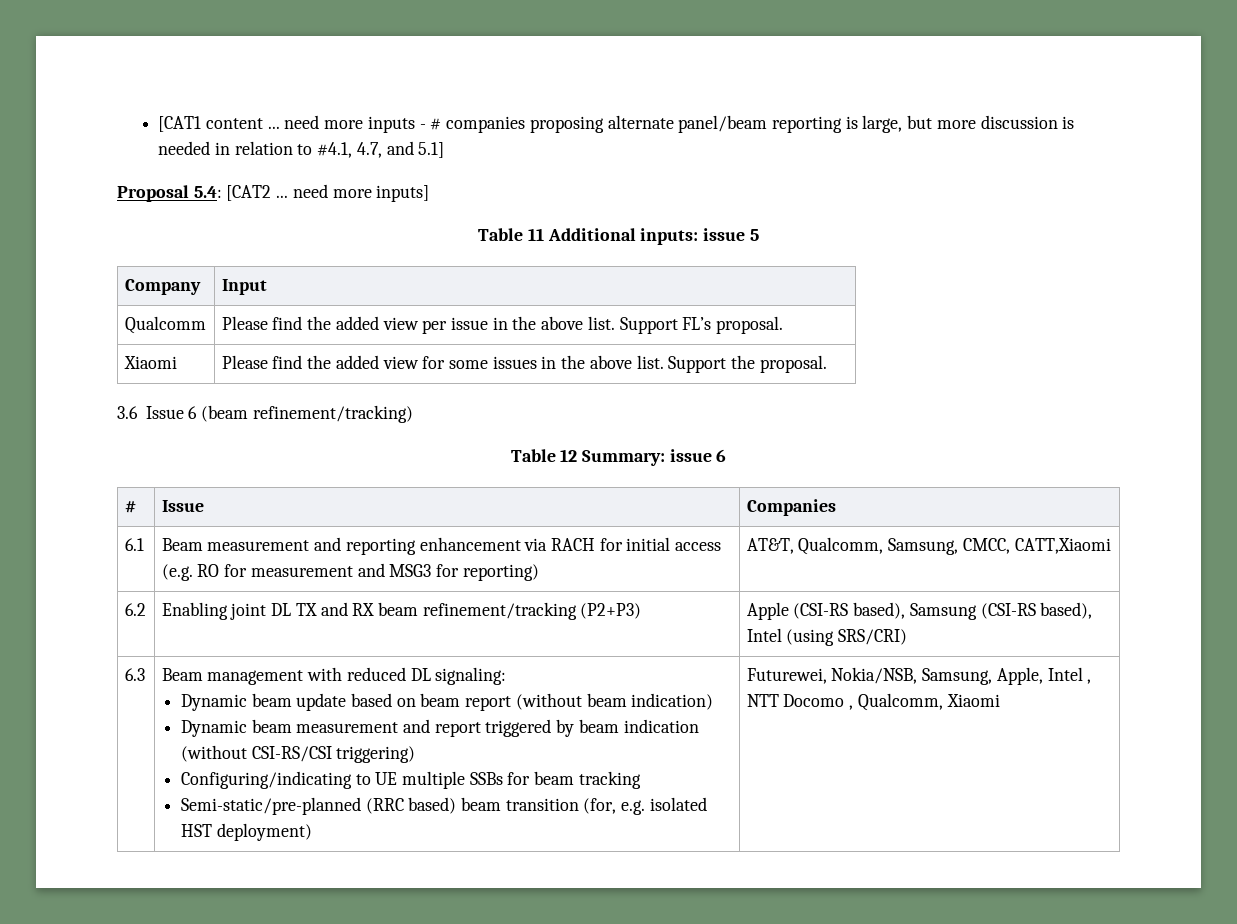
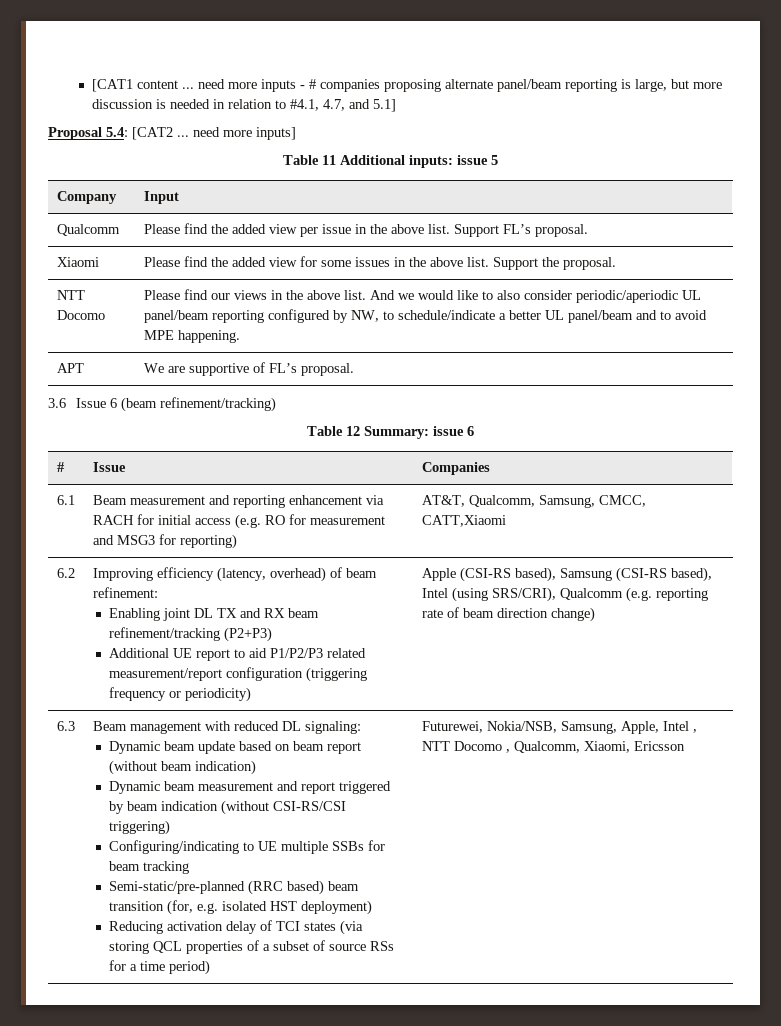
(827, 364) none -> [56,290,85,300] [56,310,105,320] [143,289,701,303] [143,309,707,323] [143,330,240,343] [56,363,84,373] [143,362,354,376] // NTT Docomo | Please find our views in the above list. And we would like to also consider periodic/aperiodic UL panel/beam reporting configured by NW, to schedule/indicate a better UL panel/beam and to avoid MPE happening. // APT | We are supportive of FL’s proposal.
(146, 609) none -> [92,567,377,582] [92,587,158,598] Improving efficiency (latency, overhead) of beam refinement: //
(642, 611) none -> [108,648,366,661] [108,667,367,682] [108,687,251,702] // Additional UE report to aid P1/P2/P3 related measurement/report configuration (triggering frequency or periodicity)
[838,629,908,645] SRS/CRI) -> [491,587,708,602] [421,607,595,622] SRS/CRI), Qualcomm (e.g. reporting rate of beam direction change)
(312, 832) none -> [108,920,363,935] [108,940,394,954] [108,960,210,975] // Reducing activation delay of TCI states (via storing QCL properties of a subset of source RSs for a time period)
[946,694,1000,707] Xiaomi -> [583,741,685,753] Xiaomi, Ericsson

